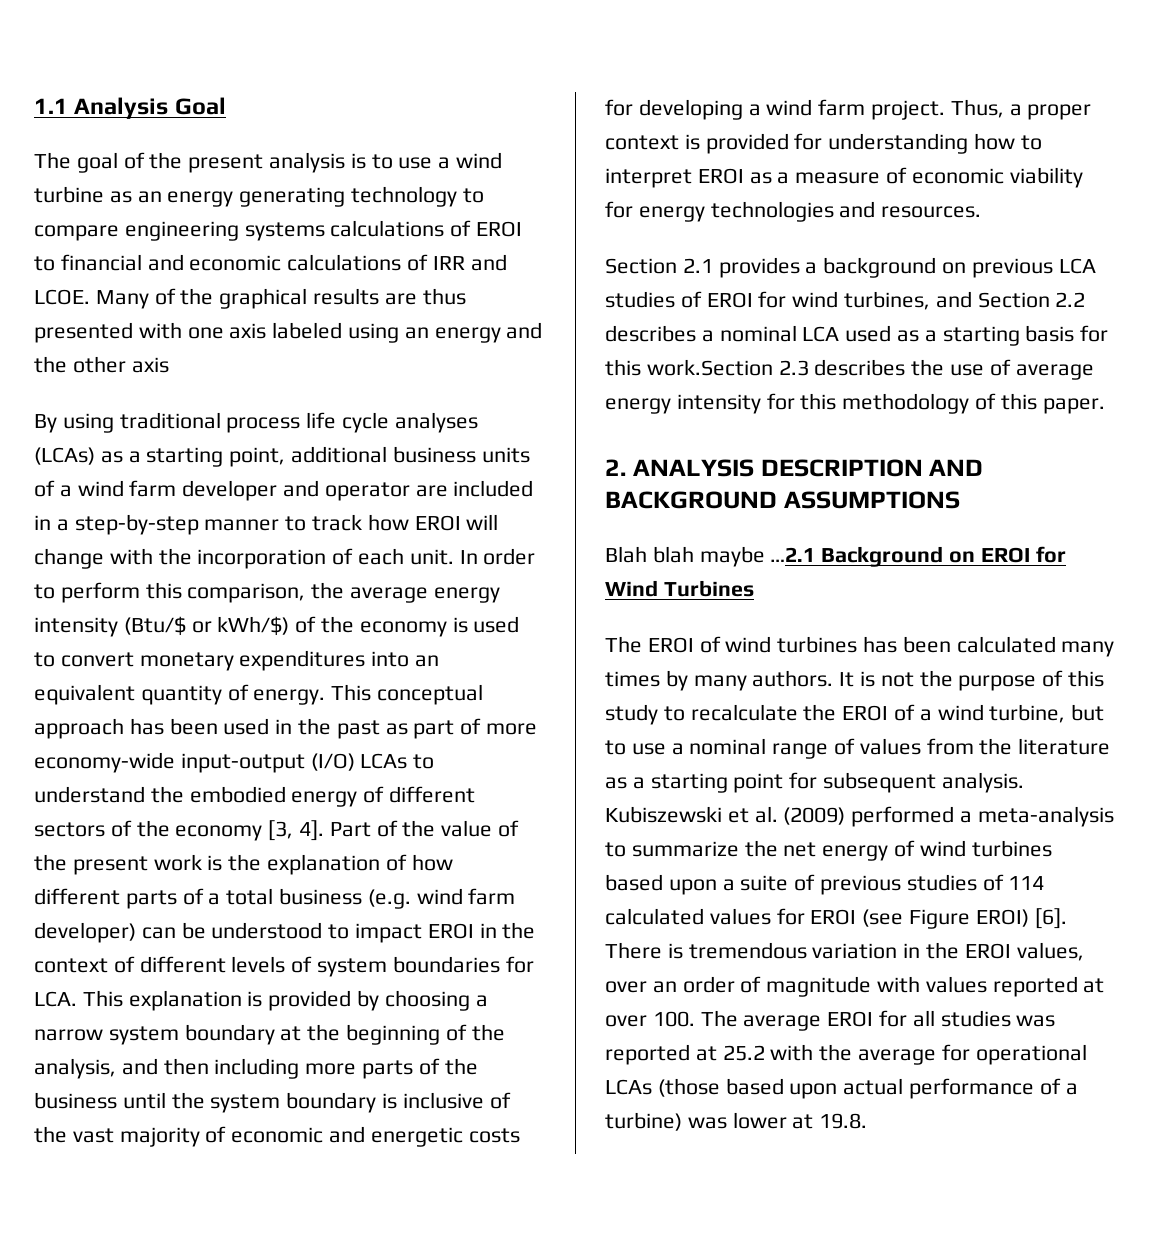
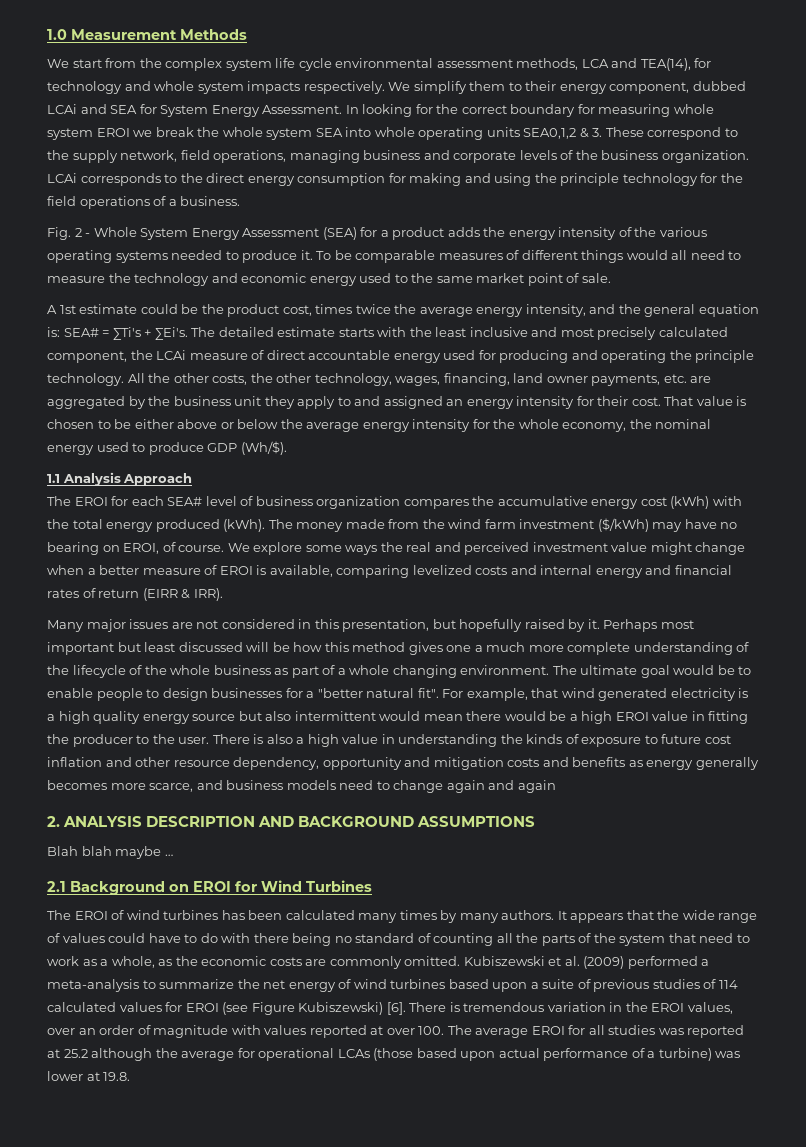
[34,97,226,119] [34,152,503,173] [34,186,484,207] [34,220,523,241] [34,254,507,271] [34,288,466,309] [34,322,543,343] [34,356,169,373] [34,412,478,433] [34,446,530,467] [34,480,534,501] [34,514,499,535] [34,548,536,569] [34,582,500,603] [34,616,520,637] [34,650,440,671] [34,684,484,705] [34,718,538,739] [34,752,435,773] [34,786,476,807] [34,820,520,841] [34,854,453,875] [34,888,516,909] [34,922,536,943] [34,956,534,977] [34,990,488,1011] [34,1024,505,1045] [34,1058,478,1079] [34,1092,511,1113] [34,1126,520,1147] [605,99,1092,120] [605,133,1042,154] [605,167,1083,188] [605,201,982,222] [605,257,1096,278] [605,291,1086,310] [605,325,1109,346] [605,359,1094,380] [605,393,1105,414] 1.1 Analysis Goal // The goal of the present analysis is to use a wind turbine as an energy generating technology to compare engineering systems calculations of EROI to financial and economic calculations of IRR and LCOE. Many of the graphical results are thus presented with one axis labeled using an energy and the other axis // By using traditional process life cycle analyses (LCAs) as a starting point, additional business units of a wind farm developer and operator are included in a step-by-step manner to track how EROI will change with the incorporation of each unit. In order to perform this comparison, the average energy intensity (Btu/$ or kWh/$) of the economy is used to convert monetary expenditures into an equivalent quantity of energy. This conceptual approach has been used in the past as part of more economy-wide input-output (I/O) LCAs to understand the embodied energy of different sectors of the economy [3, 4]. Part of the value of the present work is the explanation of how different parts of a total business (e.g. wind farm developer) can be understood to impact EROI in the context of different levels of system boundaries for LCA. This explanation is provided by choosing a narrow system boundary at the beginning of the analysis, and then including more parts of the business until the system boundary is inclusive of the vast majority of economic and energetic costs for developing a wind farm project. Thus, a proper context is provided for understanding how to interpret EROI as a measure of economic viability for energy technologies and resources. // Section 2.1 provides a background on previous LCA studies of EROI for wind turbines, and Section 2.2 describes a nominal LCA used as a starting basis for this work.Section 2.3 describes the use of average energy intensity for this methodology of this paper. -> [47,29,247,40] [47,58,712,71] [47,81,746,94] [47,104,714,117] [47,127,738,140] [47,150,749,163] [47,173,743,186] [47,196,241,209] [47,227,707,240] [47,250,742,263] [47,273,611,286] [47,304,759,317] [47,327,728,340] [47,350,755,363] [47,373,712,386] [47,396,747,409] [47,419,712,432] [47,441,287,455] [47,472,193,486] [47,496,742,509] [47,518,738,532] [47,542,746,555] [47,565,732,578] [47,588,223,601] [47,619,694,632] [47,642,750,655] [47,665,752,678] [47,688,749,701] [47,711,749,724] [47,734,731,747] [47,757,759,770] [47,780,556,793] 1.0 Measurement Methods // We start from the complex system life cycle environmental assessment methods, LCA and TEA(14), for technology and whole system impacts respectively. We simplify them to their energy component, dubbed LCAi and SEA for System Energy Assessment. In looking for the correct boundary for measuring whole system EROI we break the whole system SEA into whole operating units SEA0,1,2 & 3. These correspond to the supply network, field operations, managing business and corporate levels of the business organization. LCAi corresponds to the direct energy consumption for making and using the principle technology for the field operations of a business. // Fig. 2 - Whole System Energy Assessment (SEA) for a product adds the energy intensity of the various operating systems needed to produce it. To be comparable measures of different things would all need to measure the technology and economic energy used to the same market point of sale. // A 1st estimate could be the product cost, times twice the average energy intensity, and the general equation is: SEA# = ∑Ti's + ∑Ei's. The detailed estimate starts with the least inclusive and most precisely calculated component, the LCAi measure of direct accountable energy used for producing and operating the principle technology. All the other costs, the other technology, wages, financing, land owner payments, etc. are aggregated by the business unit they apply to and assigned an energy intensity for their cost. That value is chosen to be either above or below the average energy intensity for the whole economy, the nominal energy used to produce GDP (Wh/$). // 1.1 Analysis Approach // The EROI for each SEA# level of business organization compares the accumulative energy cost (kWh) with the total energy produced (kWh). The money made from the wind farm investment ($/kWh) may have no bearing on EROI, of course. We explore some ways the real and perceived investment value might change when a better measure of EROI is available, comparing levelized costs and internal energy and financial rates of return (EIRR & IRR). // Many major issues are not considered in this presentation, but hopefully raised by it. Perhaps most important but least discussed will be how this method gives one a much more complete understanding of the lifecycle of the whole business as part of a whole changing environment. The ultimate goal would be to enable people to design businesses for a "better natural fit". For example, that wind generated electricity is a high quality energy source but also intermittent would mean there would be a high EROI value in fitting the producer to the user. There is also a high value in understanding the kinds of exposure to future cost inflation and other resource dependency, opportunity and mitigation costs and benefits as energy generally becomes more scarce, and business models need to change again and again
[770,547,816,562] …2.1 -> [164,854,173,856] [47,881,66,892] … // 2.1
[860,670,1105,691] [605,704,1105,725] [605,738,1111,759] [605,772,1024,793] is not the purpose of this study to recalculate the EROI of a wind turbine, but to use a nominal range of values from the literature as a starting point for subsequent analysis. -> [570,910,758,923] [47,933,750,946] [47,956,461,969] appears that the wide range of values could have to do with there being no standard of counting all the parts of the system that need to work as a whole, as the economic costs are commonly omitted.
[975,909,1029,927] EROI) -> [298,1002,384,1015] Kubiszewski)
[770,1044,814,1061] with -> [91,1048,153,1061] although

